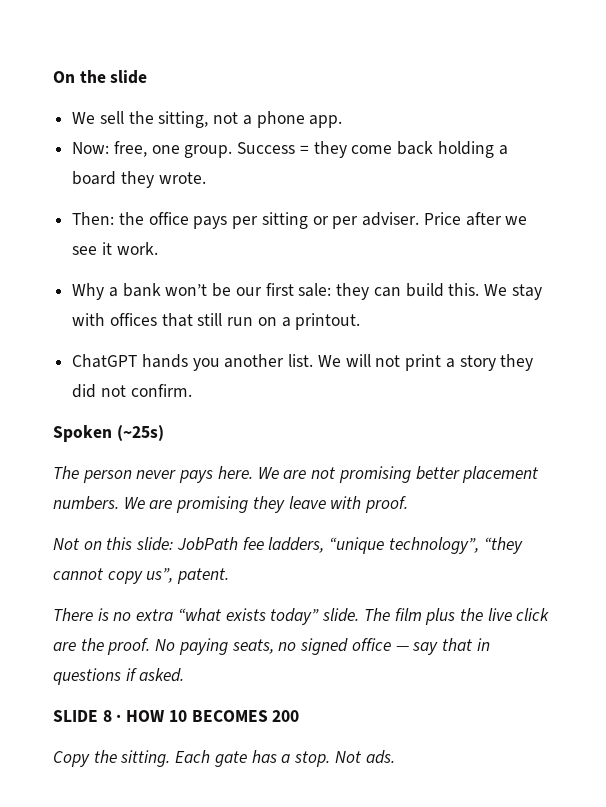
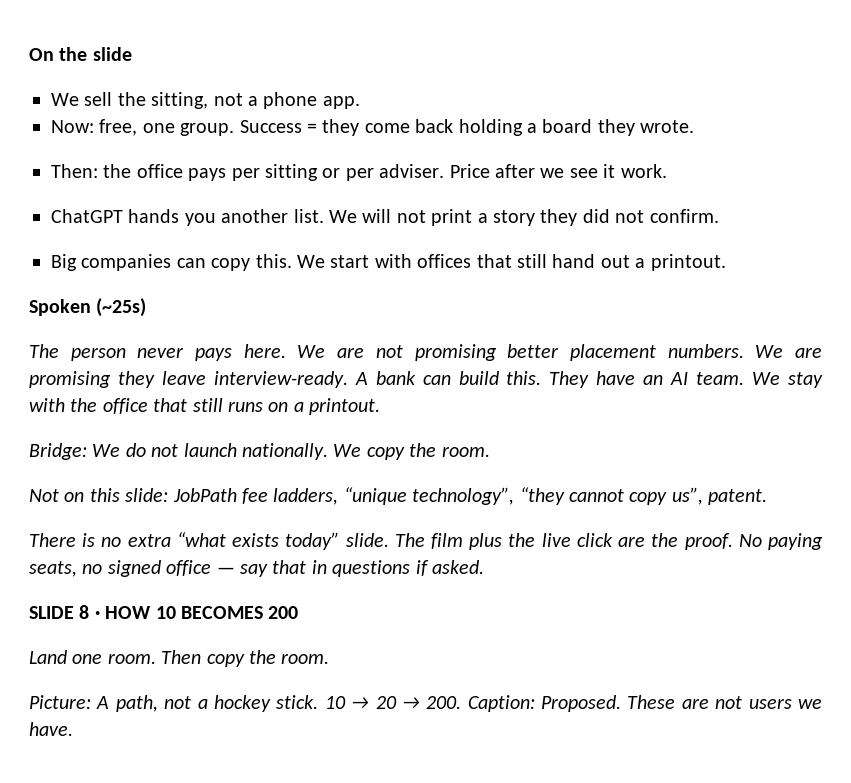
[72,283,542,300] [72,313,361,330] // Why a bank won’t be our first sale: they can build this. We stay with offices that still run on a printout. -> (667, 171) none
(192, 390) none -> [51,254,726,271] // Big companies can copy this. We start with offices that still hand out a printout.
[330,496,409,513] with proof. -> [213,371,823,388] [29,398,381,415] [29,443,490,460] interview-ready. A bank can build this. They have an AI team. We stay with the office that still runs on a printout. // Bridge: We do not launch nationally. We copy the room.
[53,750,395,767] Copy the sitting. Each gate has a stop. Not ads. -> [29,650,330,667] [29,695,823,712] [29,722,73,736] Land one room. Then copy the room. // Picture: A path, not a hockey stick. 10 → 20 → 200. Caption: Proposed. These are not users we have.

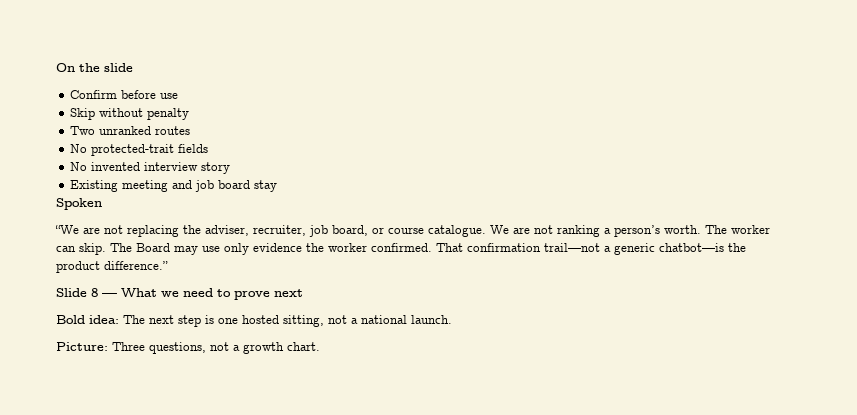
[51,92,360,109] [51,119,695,136] [51,164,667,181] [51,209,719,226] [51,254,726,271] [29,298,147,317] [29,344,822,361] [29,371,823,388] [29,398,381,415] [29,443,490,460] [29,487,768,505] [29,532,823,550] [29,560,484,577] [29,605,299,619] [29,650,330,667] [29,695,823,712] [29,722,73,736] We sell the sitting, not a phone app. // Now: free, one group. Success = they come back holding a board they wrote. // Then: the office pays per sitting or per adviser. Price after we see it work. // ChatGPT hands you another list. We will not print a story they did not confirm. // Big companies can copy this. We start with offices that still hand out a printout. // Spoken (~25s) // The person never pays here. We are not promising better placement numbers. We are promising they leave interview-ready. A bank can build this. They have an AI team. We stay with the office that still runs on a printout. // Bridge: We do not launch nationally. We copy the room. // Not on this slide: JobPath fee ladders, “unique technology”, “they cannot copy us”, patent. // There is no extra “what exists today” slide. The film plus the live click are the proof. No paying seats, no signed office — say that in questions if asked. // SLIDE 8 · HOW 10 BECOMES 200 // Land one room. Then copy the room. // Picture: A path, not a hockey stick. 10 → 20 → 200. Caption: Proposed. These are not users we have. -> [70,90,179,99] [70,108,190,120] [70,126,191,135] [70,144,209,156] [70,162,231,174] [70,180,278,192] [56,198,102,210] [55,225,770,237] [56,243,746,255] [56,261,168,273] [56,288,303,300] [56,315,452,327] [56,342,320,354] Confirm before use // Skip without penalty // Two unranked routes // No protected-trait fields // No invented interview story // Existing meeting and job board stay // Spoken // “We are not replacing the adviser, recruiter, job board, or course catalogue. We are not ranking a person’s worth. The worker can skip. The Board may use only evidence the worker confirmed. That confirmation trail—not a generic chatbot—is the product difference.” // Slide 8 — What we need to prove next // Bold idea: The next step is one hosted sitting, not a national launch. // Picture: Three questions, not a growth chart.

